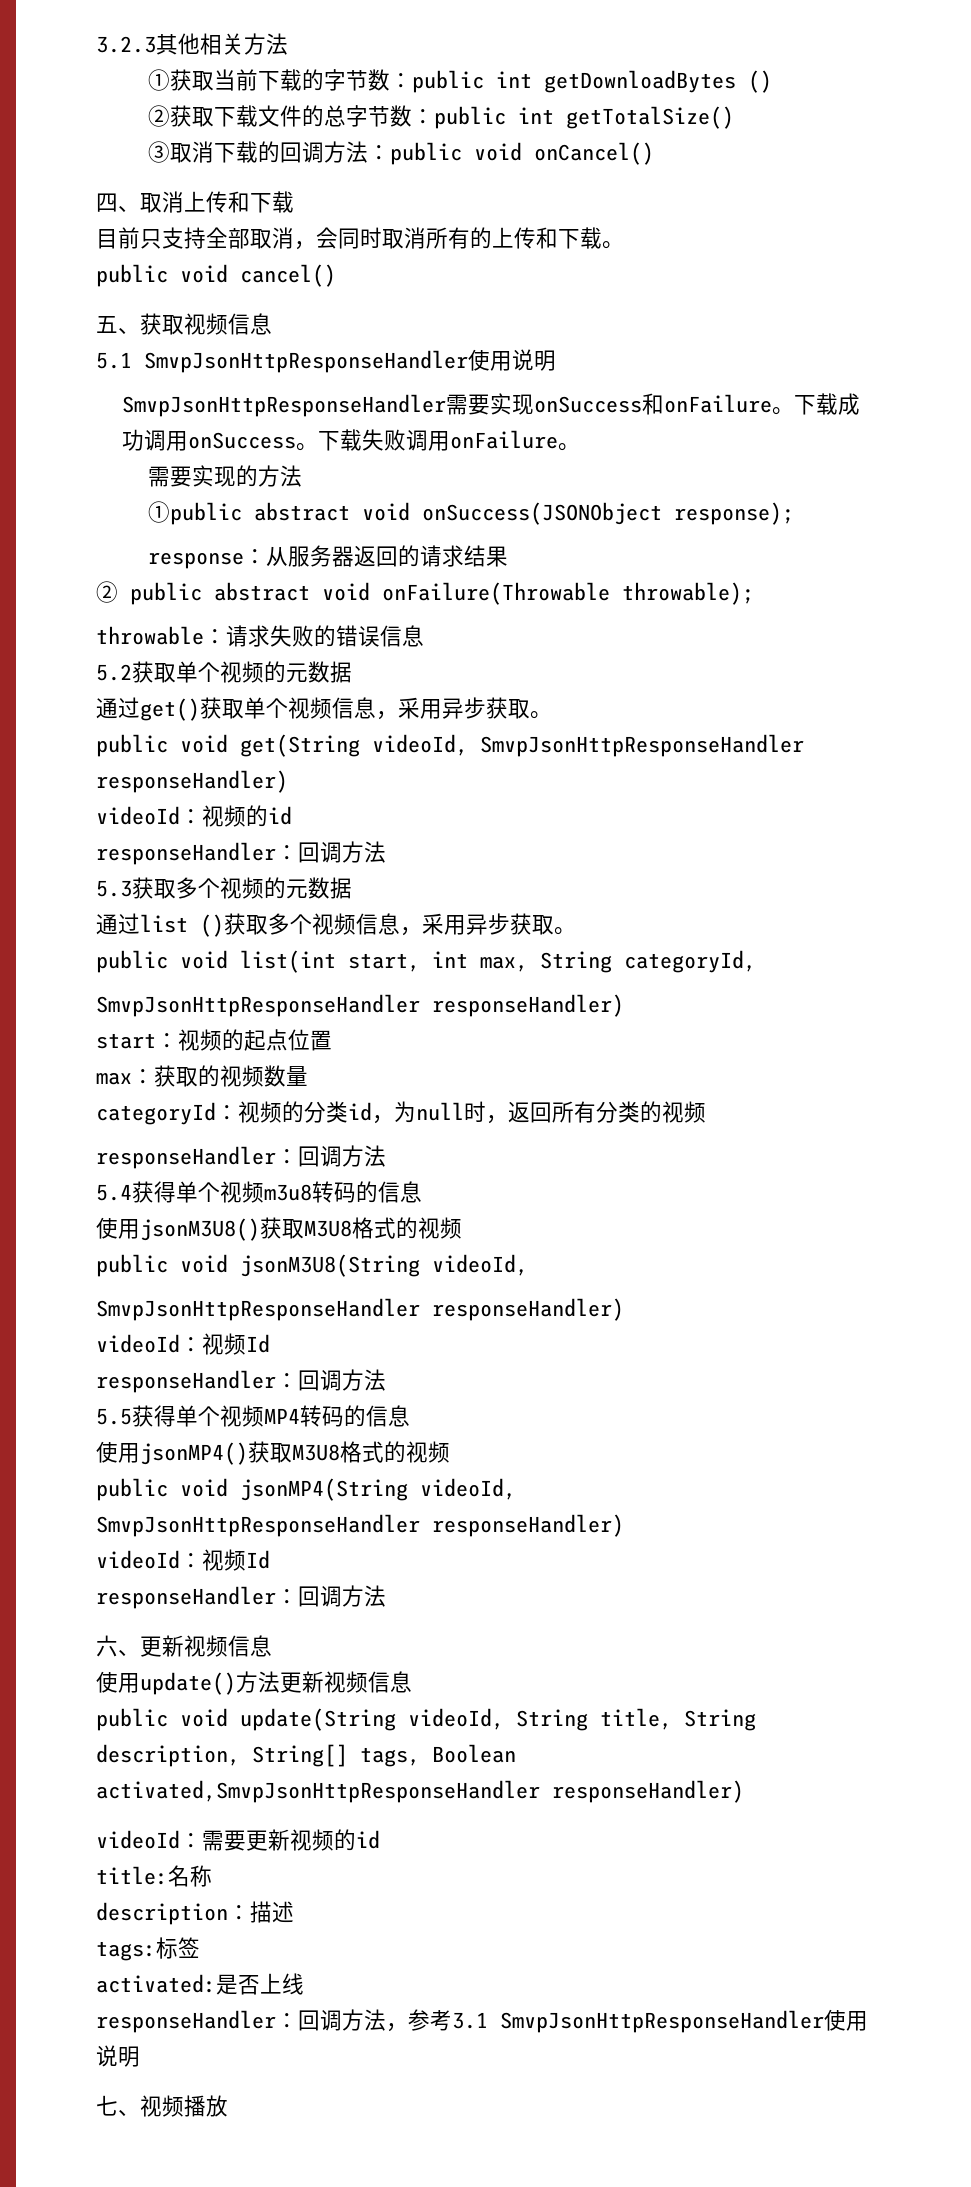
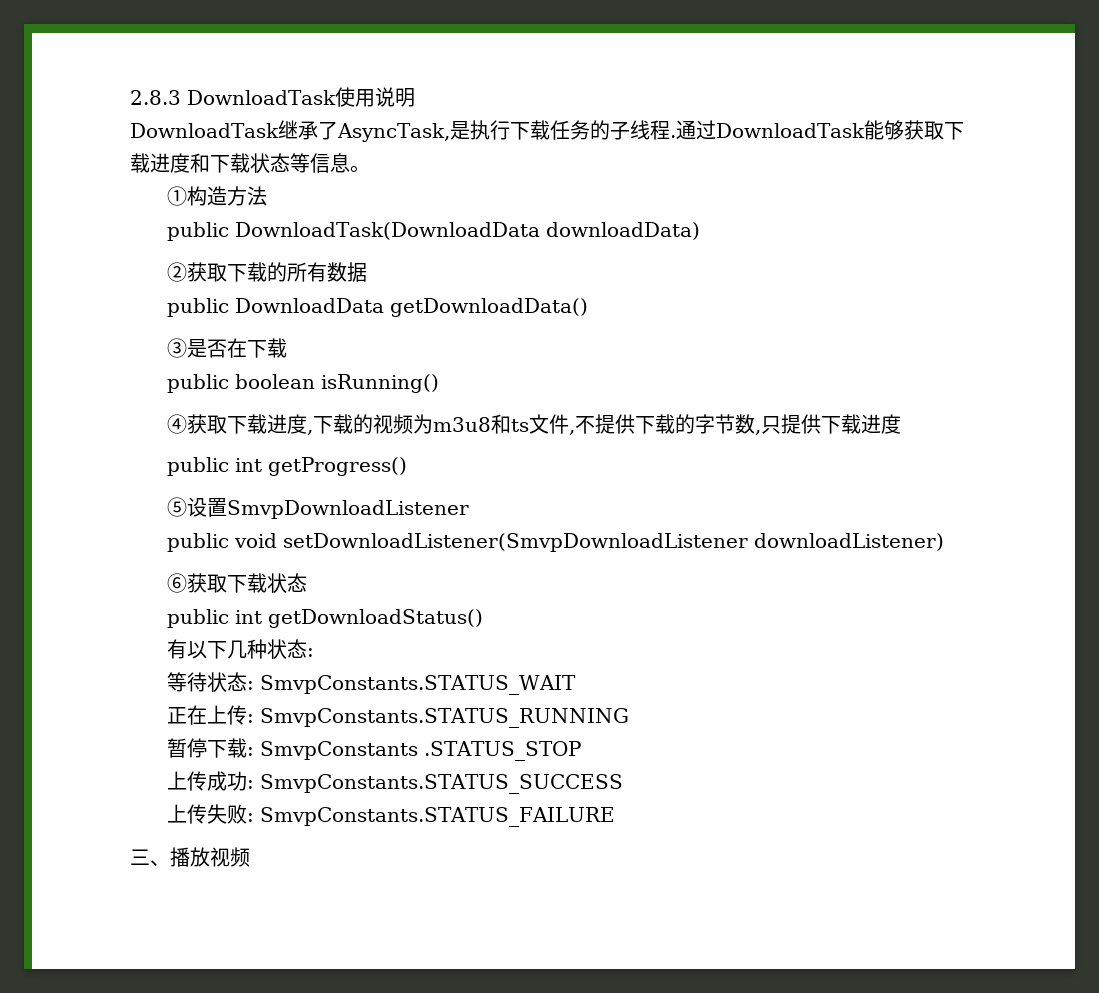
[96,33,288,55] [147,69,772,93] [147,105,734,129] [147,141,654,165] [96,191,294,213] [96,227,624,250] [96,264,336,287] [96,313,272,335] [96,349,556,373] [121,393,860,417] [121,429,580,451] [147,465,302,487] [147,501,794,525] [147,545,508,569] [96,581,754,605] [96,625,424,647] [96,661,352,683] [96,697,552,721] [96,734,804,757] [96,770,288,793] [96,805,292,827] [96,841,386,865] [96,877,352,899] [96,913,576,937] [96,950,756,973] [96,994,624,1017] [96,1029,332,1051] [96,1065,308,1087] [96,1101,706,1125] [96,1145,386,1169] [96,1181,422,1203] [96,1217,462,1241] [96,1254,528,1277] [96,1298,624,1321] [96,1333,270,1355] [96,1369,386,1393] [96,1405,410,1427] [96,1441,450,1465] [96,1478,516,1501] [96,1514,624,1537] [96,1549,270,1571] [96,1585,386,1609] [96,1635,272,1657] [96,1671,412,1695] [96,1708,756,1731] [96,1744,516,1767] [96,1780,744,1803] [96,1829,380,1851] [96,1865,212,1887] [96,1901,294,1925] [96,1937,200,1961] [96,1973,304,1995] [96,2009,868,2033] [96,2045,140,2067] [96,2095,228,2117] 3.2.3其他相关方法 // ①获取当前下载的字节数：public int getDownloadBytes () // ②获取下载文件的总字节数：public int getTotalSize() // ③取消下载的回调方法：public void onCancel() // 四、取消上传和下载 // 目前只支持全部取消，会同时取消所有的上传和下载。 // public void cancel() // 五、获取视频信息 // 5.1 SmvpJsonHttpResponseHandler使用说明 // SmvpJsonHttpResponseHandler需要实现onSuccess和onFailure。下载成功调用onSuccess。下载失败调用onFailure。 // 需要实现的方法 // ①public abstract void onSuccess(JSONObject response); // response：从服务器返回的请求结果 // ② public abstract void onFailure(Throwable throwable); // throwable：请求失败的错误信息 // 5.2获取单个视频的元数据 // 通过get()获取单个视频信息，采用异步获取。 // public void get(String videoId, SmvpJsonHttpResponseHandler responseHandler) // videoId：视频的id // responseHandler：回调方法 // 5.3获取多个视频的元数据 // 通过list ()获取多个视频信息，采用异步获取。 // public void list(int start, int max, String categoryId, // SmvpJsonHttpResponseHandler responseHandler) // start：视频的起点位置 // max：获取的视频数量 // categoryId：视频的分类id，为null时，返回所有分类的视频 // responseHandler：回调方法 // 5.4获得单个视频m3u8转码的信息 // 使用jsonM3U8()获取M3U8格式的视频 // public void jsonM3U8(String videoId, // SmvpJsonHttpResponseHandler responseHandler) // videoId：视频Id // responseHandler：回调方法 // 5.5获得单个视频MP4转码的信息 // 使用jsonMP4()获取M3U8格式的视频 // public void jsonMP4(String videoId, // SmvpJsonHttpResponseHandler responseHandler) // videoId：视频Id // responseHandler：回调方法 // 六、更新视频信息 // 使用update()方法更新视频信息 // public void update(String videoId, String title, String description, String[] tags, Boolean activated,SmvpJsonHttpResponseHandler responseHandler) // videoId：需要更新视频的id // title:名称 // description：描述 // tags:标签 // activated:是否上线 // responseHandler：回调方法，参考3.1 SmvpJsonHttpResponseHandler使用说明 // 七、视频播放 -> [130,87,415,107] [130,120,964,142] [130,153,370,173] [167,186,268,206] [167,222,701,241] [167,262,368,282] [167,298,589,317] [167,338,288,358] [167,374,440,393] [167,414,902,435] [167,457,408,476] [167,497,470,519] [167,533,945,552] [167,573,308,593] [167,609,484,628] [167,639,315,659] [167,672,577,695] [167,705,630,728] [167,738,582,761] [167,771,624,794] [167,804,616,827] [130,847,250,867] 2.8.3 DownloadTask使用说明 // DownloadTask继承了AsyncTask,是执行下载任务的子线程.通过DownloadTask能够获取下载进度和下载状态等信息。 // ①构造方法 // public DownloadTask(DownloadData downloadData) // ②获取下载的所有数据 // public DownloadData getDownloadData() // ③是否在下载 // public boolean isRunning() // ④获取下载进度,下载的视频为m3u8和ts文件,不提供下载的字节数,只提供下载进度 // public int getProgress() // ⑤设置SmvpDownloadListener // public void setDownloadListener(SmvpDownloadListener downloadListener) // ⑥获取下载状态 // public int getDownloadStatus() // 有以下几种状态: // 等待状态: SmvpConstants.STATUS_WAIT // 正在上传: SmvpConstants.STATUS_RUNNING // 暂停下载: SmvpConstants .STATUS_STOP // 上传成功: SmvpConstants.STATUS_SUCCESS // 上传失败: SmvpConstants.STATUS_FAILURE // 三、播放视频

